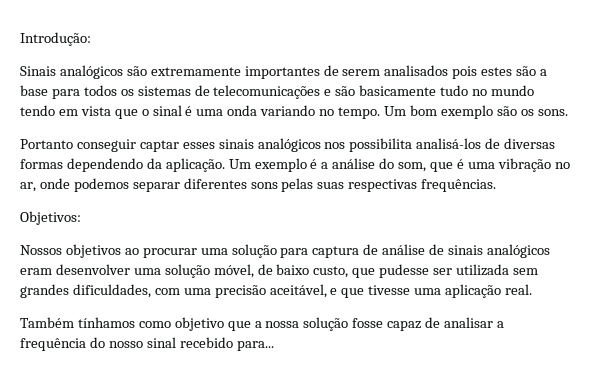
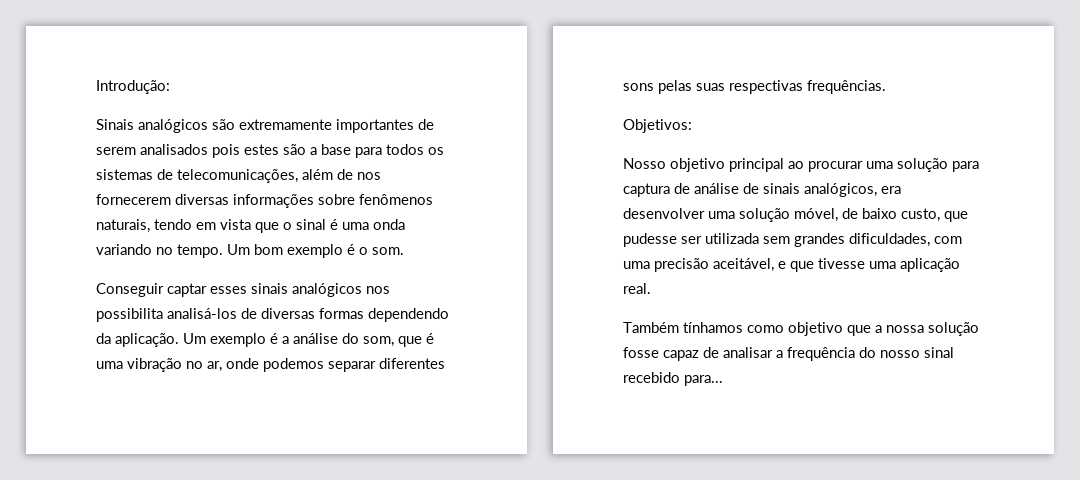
[213,85,534,99] telecomunicações e são basicamente tudo no mundo -> [177,169,381,183] [96,194,433,208] [96,219,150,233] telecomunicações, além de nos fornecerem diversas informações sobre fenômenos naturais,
[496,106,568,116] [20,139,136,152] são os sons. // Portanto conseguir -> [347,244,404,255] [96,283,164,297] é o som. // Conseguir
[20,244,121,258] Nossos objetivos -> [623,158,784,172] Nosso objetivo principal
[486,244,550,258] [20,268,52,275] analógicos eram -> [804,183,901,197] analógicos, era

